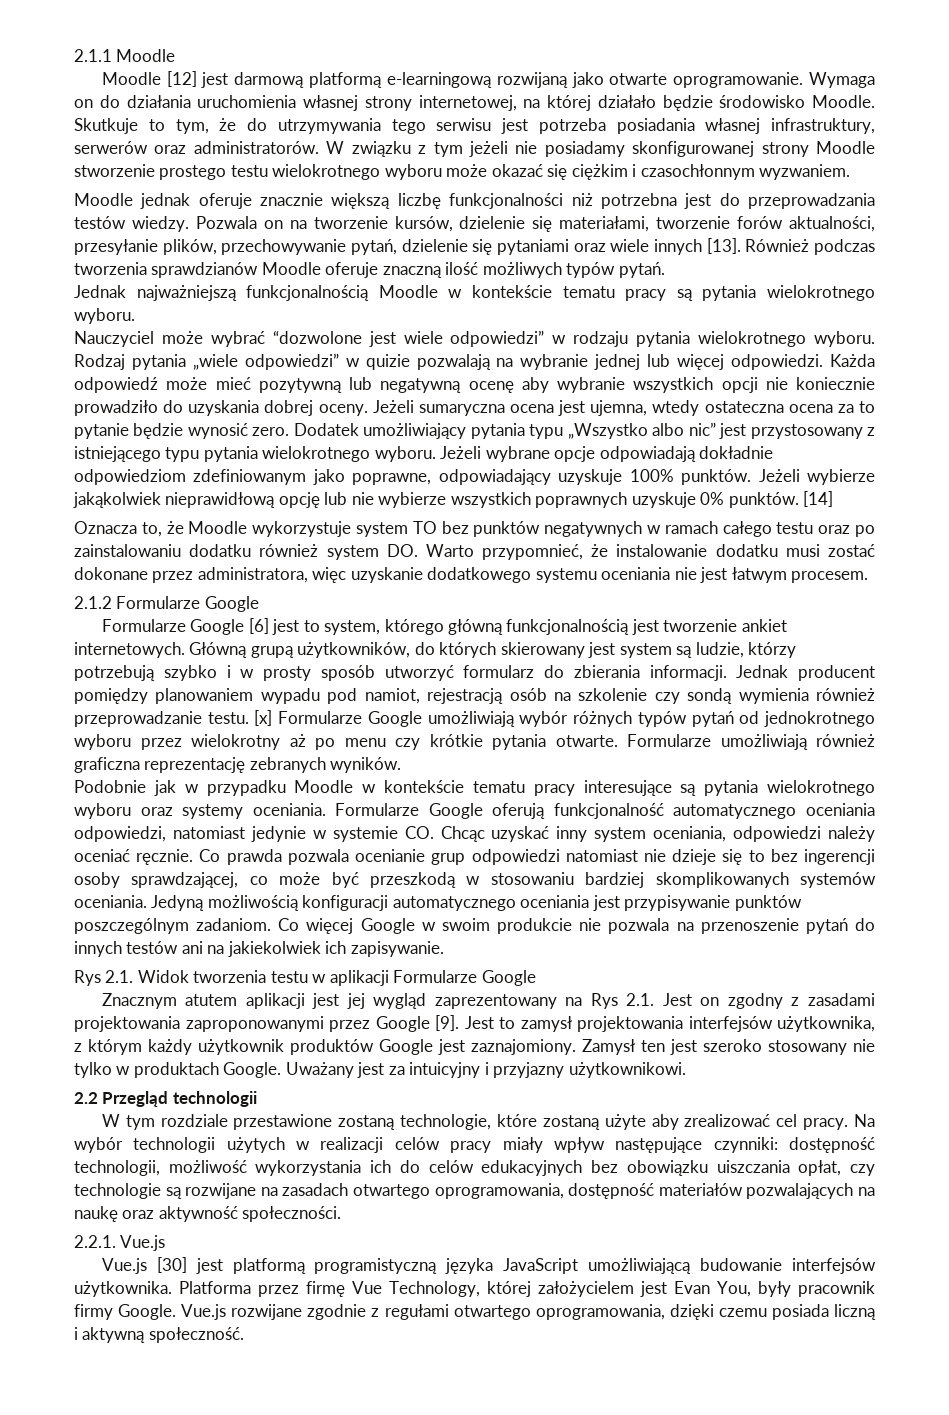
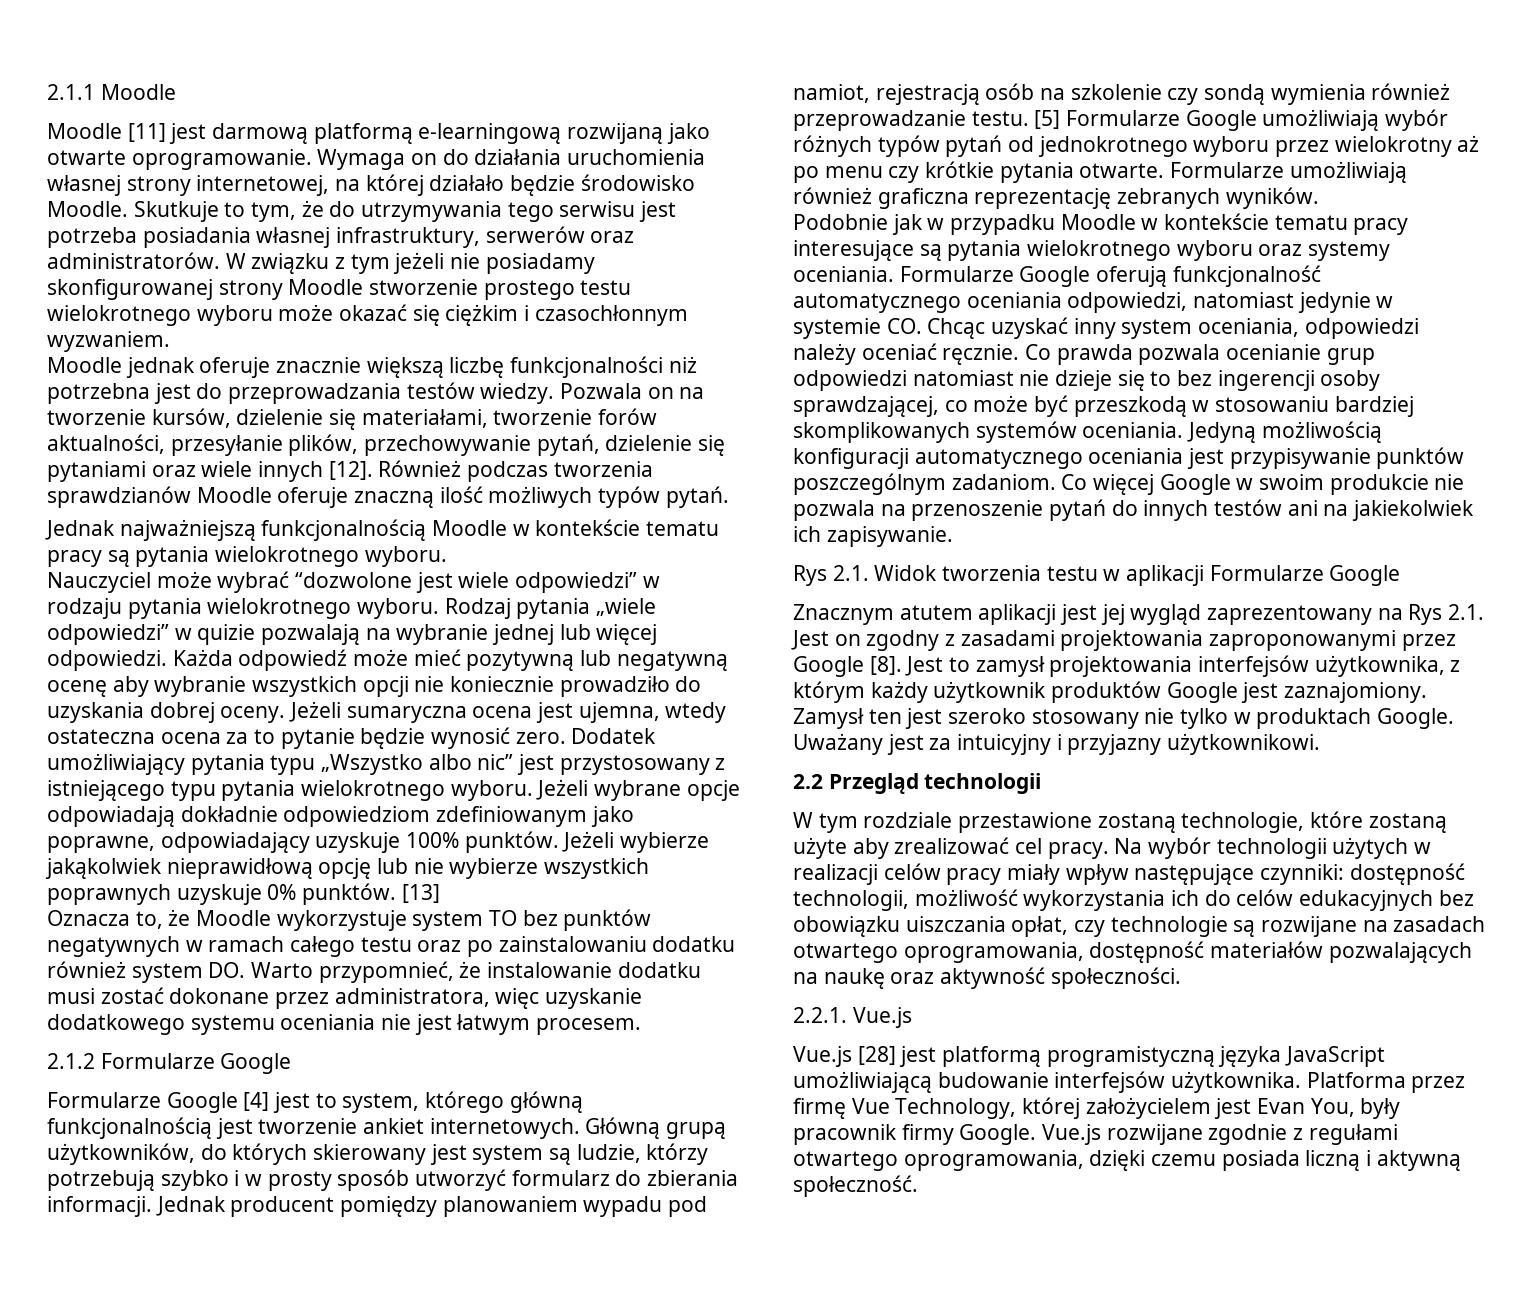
[166,71,197,87] [12] -> [127,123,166,142] [11]
[706,238,741,254] [13]. -> [328,461,373,480] [12].
[803,491,834,507] [14] -> [401,884,440,903] [13]
[248,618,269,634] [6] -> [243,1092,270,1111] [4]
[254,710,273,726] [x] -> [1034,110,1061,129] [5]
[435,1015,459,1031] [9]. -> [869,656,902,675] [8].
[156,1257,187,1273] [30] -> [857,1046,896,1065] [28]

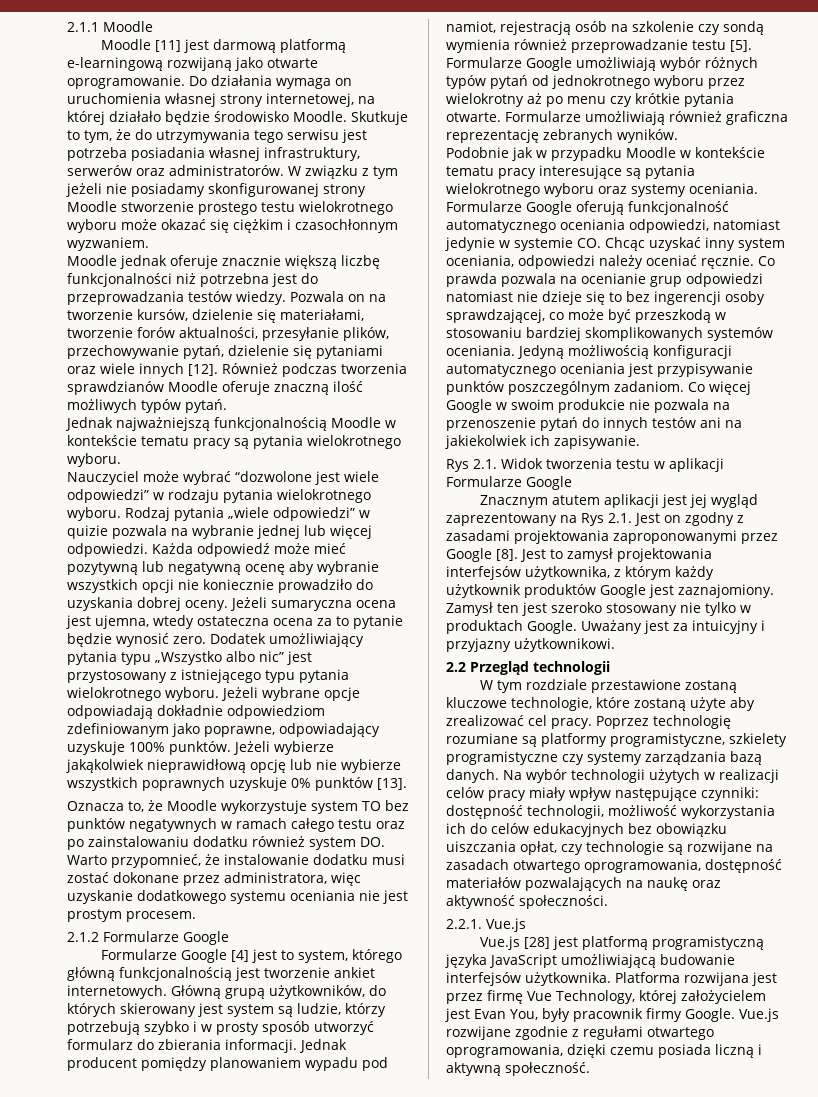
[317,149,562,170] Wymaga on do działania -> [189,75,352,89] Do działania wymaga on
[261,624,361,645] pozwalają -> [112,525,167,539] pozwala
[302,883,440,905] punktów. [13] -> [315,777,407,791] punktów [13].
[456,1014,531,1035] łatwym -> [67,909,122,922] prostym
[971,110,1061,129] testu. [5] -> [692,40,752,52] testu [5].
(1221, 354) none -> [560,276,577,284] na
(1176, 823) none -> [446,697,507,708] kluczowe
(1109, 850) none -> [596,715,731,729] [446,733,787,747] [446,751,762,765] [446,769,499,783] Poprzez technologię rozumiane są platformy programistyczne, szkielety programistyczne czy systemy zarządzania bazą danych.
(1406, 1080) none -> [684,972,777,986] rozwijana jest

